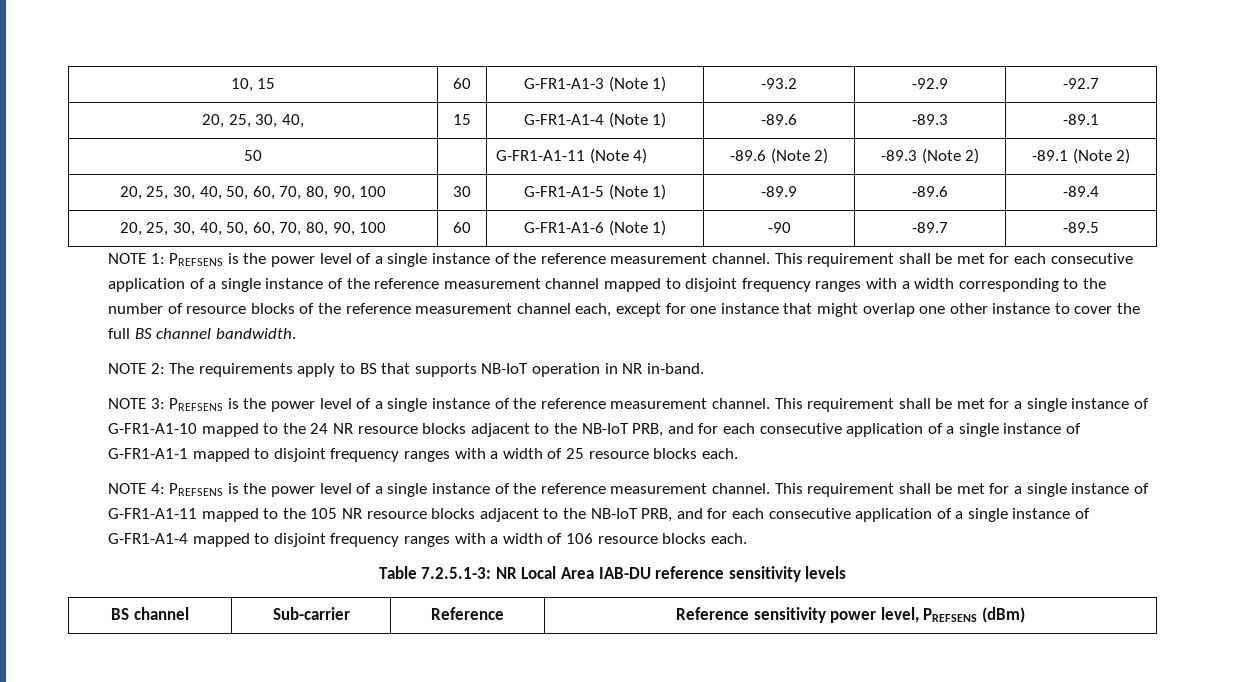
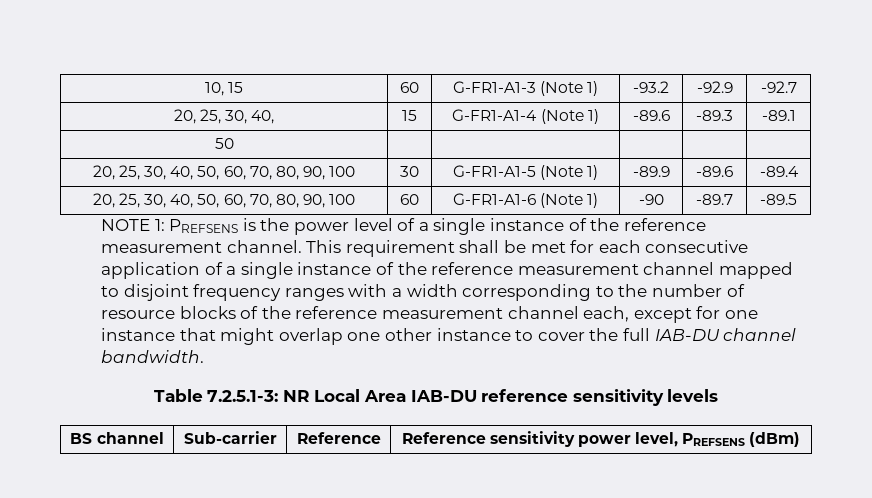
[496,148,648,164] [729,148,829,164] [880,148,980,164] [1031,148,1131,164] G-FR1-A1-11 (Note 4) | -89.6 (Note 2) | -89.3 (Note 2) | -89.1 (Note 2) -> (234, 143) | | |
[134,328,152,339] BS -> [654,329,720,341] IAB-DU
[108,363,704,377] [108,398,1149,412] [108,423,1082,437] [108,448,738,462] [108,483,1149,497] [108,508,1091,522] [108,533,747,547] // NOTE 2: The requirements apply to BS that supports NB-IoT operation in NR in-band. // NOTE 3: PREFSENS is the power level of a single instance of the reference measurement channel. This requirement shall be met for a single instance of G-FR1-A1-10 mapped to the 24 NR resource blocks adjacent to the NB-IoT PRB, and for each consecutive application of a single instance of G-FR1-A1-1 mapped to disjoint frequency ranges with a width of 25 resource blocks each. // NOTE 4: PREFSENS is the power level of a single instance of the reference measurement channel. This requirement shall be met for a single instance of G-FR1-A1-11 mapped to the 105 NR resource blocks adjacent to the NB-IoT PRB, and for each consecutive application of a single instance of G-FR1-A1-4 mapped to disjoint frequency ranges with a width of 106 resource blocks each. -> (205, 356) none

